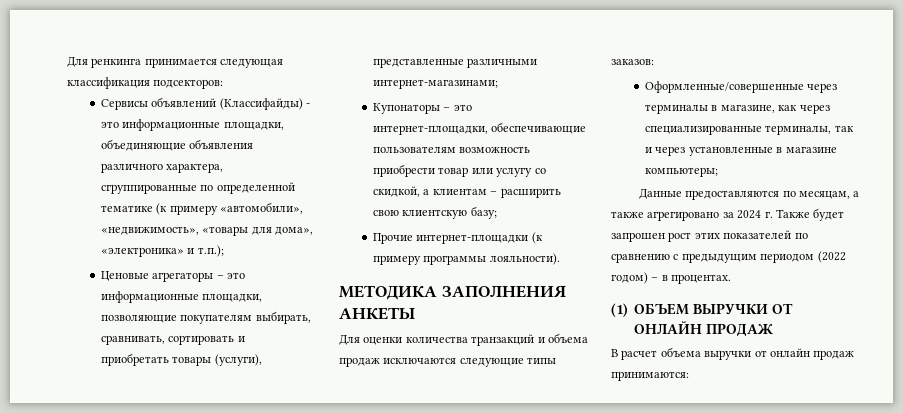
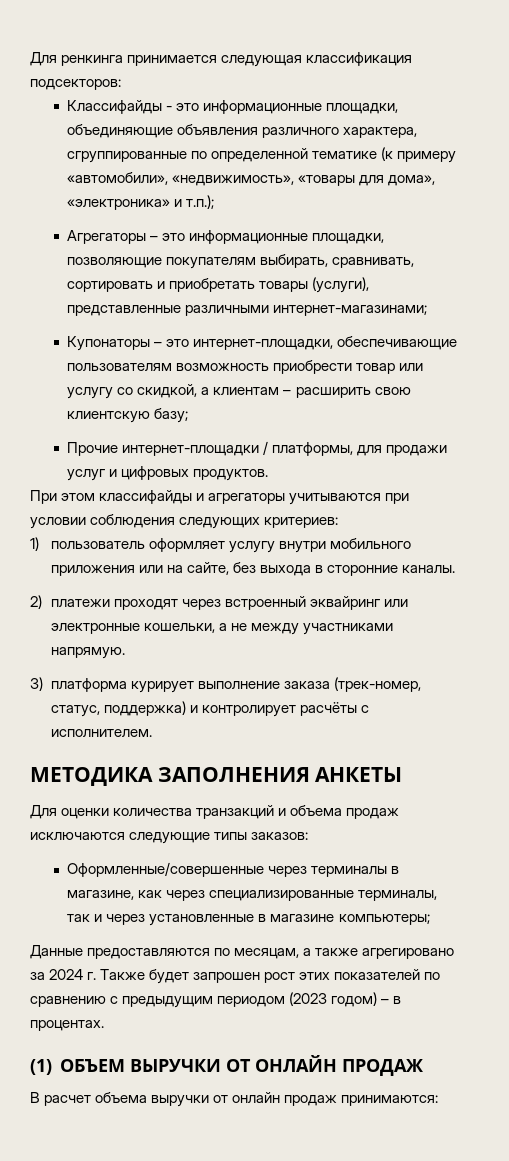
[101,97,303,110] Сервисы объявлений (Классифайды) -> [67,100,163,114] Классифайды
[101,271,214,282] Ценовые агрегаторы -> [67,230,147,244] Агрегаторы
[531,232,543,244] [373,253,560,265] (к примеру программы лояльности). -> [263,441,448,456] [67,466,269,481] [30,490,410,505] [30,514,339,529] [30,537,411,553] [50,562,456,576] [30,595,408,610] [50,623,393,635] [50,647,125,659] [30,677,421,693] [50,701,369,717] [50,729,152,737] / платформы, для продажи услуг и цифровых продуктов. // При этом классифайды и агрегаторы учитываются при условии соблюдения следующих критериев: // 1) пользователь оформляет услугу внутри мобильного приложения или на сайте, без выхода в сторонние каналы. // 2) платежи проходят через встроенный эквайринг или электронные кошельки, а не между участниками напрямую. // 3) платформа курирует выполнение заказа (трек-номер, статус, поддержка) и контролирует расчёты с исполнителем.
[817,251,846,263] (2022 -> [289,992,328,1006] (2023

